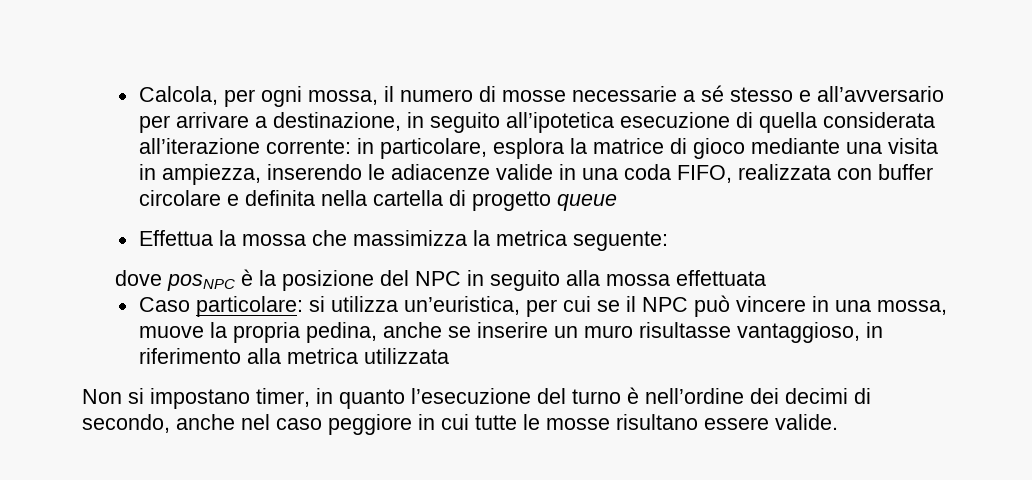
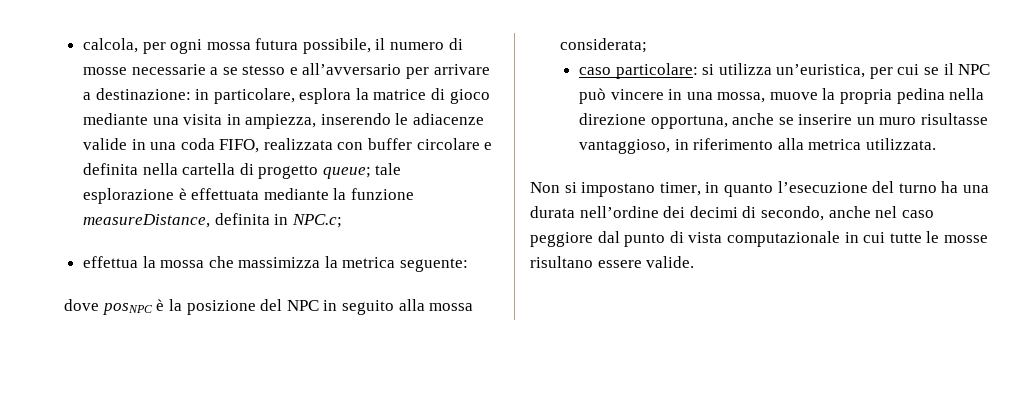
[138,86,218,105] Calcola, -> [82,38,138,53] calcola,
[307,90,378,105] mossa, -> [206,38,371,54] mossa futura possibile,
[700,85,724,102] sé -> [222,67,238,75] se
[272,112,935,133] [138,138,351,154] destinazione, in seguito all’ipotetica esecuzione di quella considerata all’iterazione corrente: -> [95,88,191,100] destinazione:
[556,194,617,211] [138,230,213,246] queue // Effettua -> [322,163,402,179] [82,188,414,204] [82,213,342,228] [82,256,138,268] queue; tale esplorazione è effettuata mediante la funzione measureDistance, definita in NPC.c; // effettua
[675,270,766,286] [138,297,190,312] effettuata // Caso -> [560,38,648,53] [578,67,611,75] considerata; // caso
[305,322,377,343] pedina, -> [896,88,985,104] [578,113,728,129] pedina nella direzione opportuna,
[363,348,449,364] utilizzata -> [865,138,936,150] utilizzata.
[627,387,639,404] è -> [941,181,989,193] [530,206,575,218] ha una durata
(412, 424) none -> [597,231,840,247] dal punto di vista computazionale

